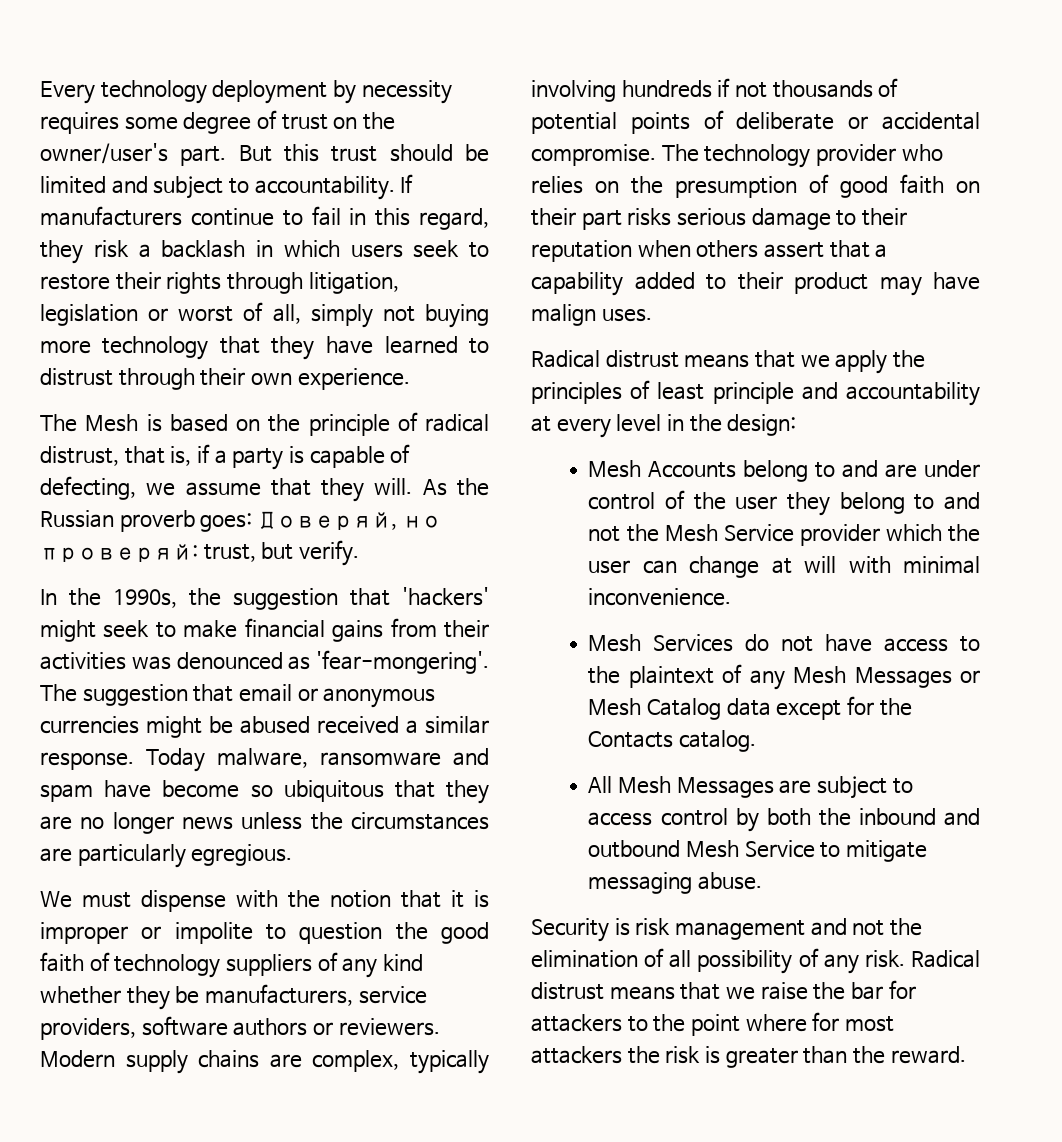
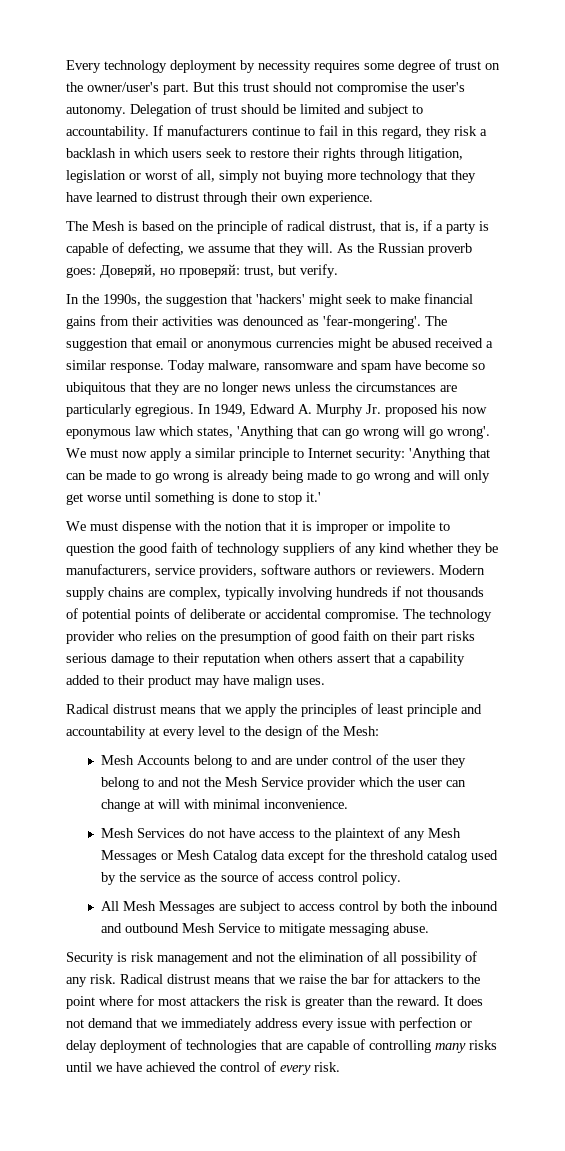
(453, 153) none -> [315,82,465,95] [66,103,280,117] not compromise the user's autonomy. Delegation of trust should
(293, 855) none -> [198,404,487,417] [66,426,490,439] [66,448,490,461] [66,470,490,483] [66,492,321,505] In 1949, Edward A. Murphy Jr. proposed his now eponymous law which states, 'Anything that can go wrong will go wrong'. We must now apply a similar principle to Internet security: 'Anything that can be made to go wrong is already being made to go wrong and will only get worse until something is done to stop it.'
[666,414,797,436] in the design: -> [229,725,379,739] to the design of the Mesh:
[588,730,757,752] Contacts catalog. -> [369,850,498,863] [100,871,401,885] threshold catalog used by the service as the source of access control policy.
(966, 1055) none -> [444,996,483,1006] [66,1017,472,1031] [66,1039,497,1053] [66,1061,340,1075] It does not demand that we immediately address every issue with perfection or delay deployment of technologies that are capable of controlling many risks until we have achieved the control of every risk.

